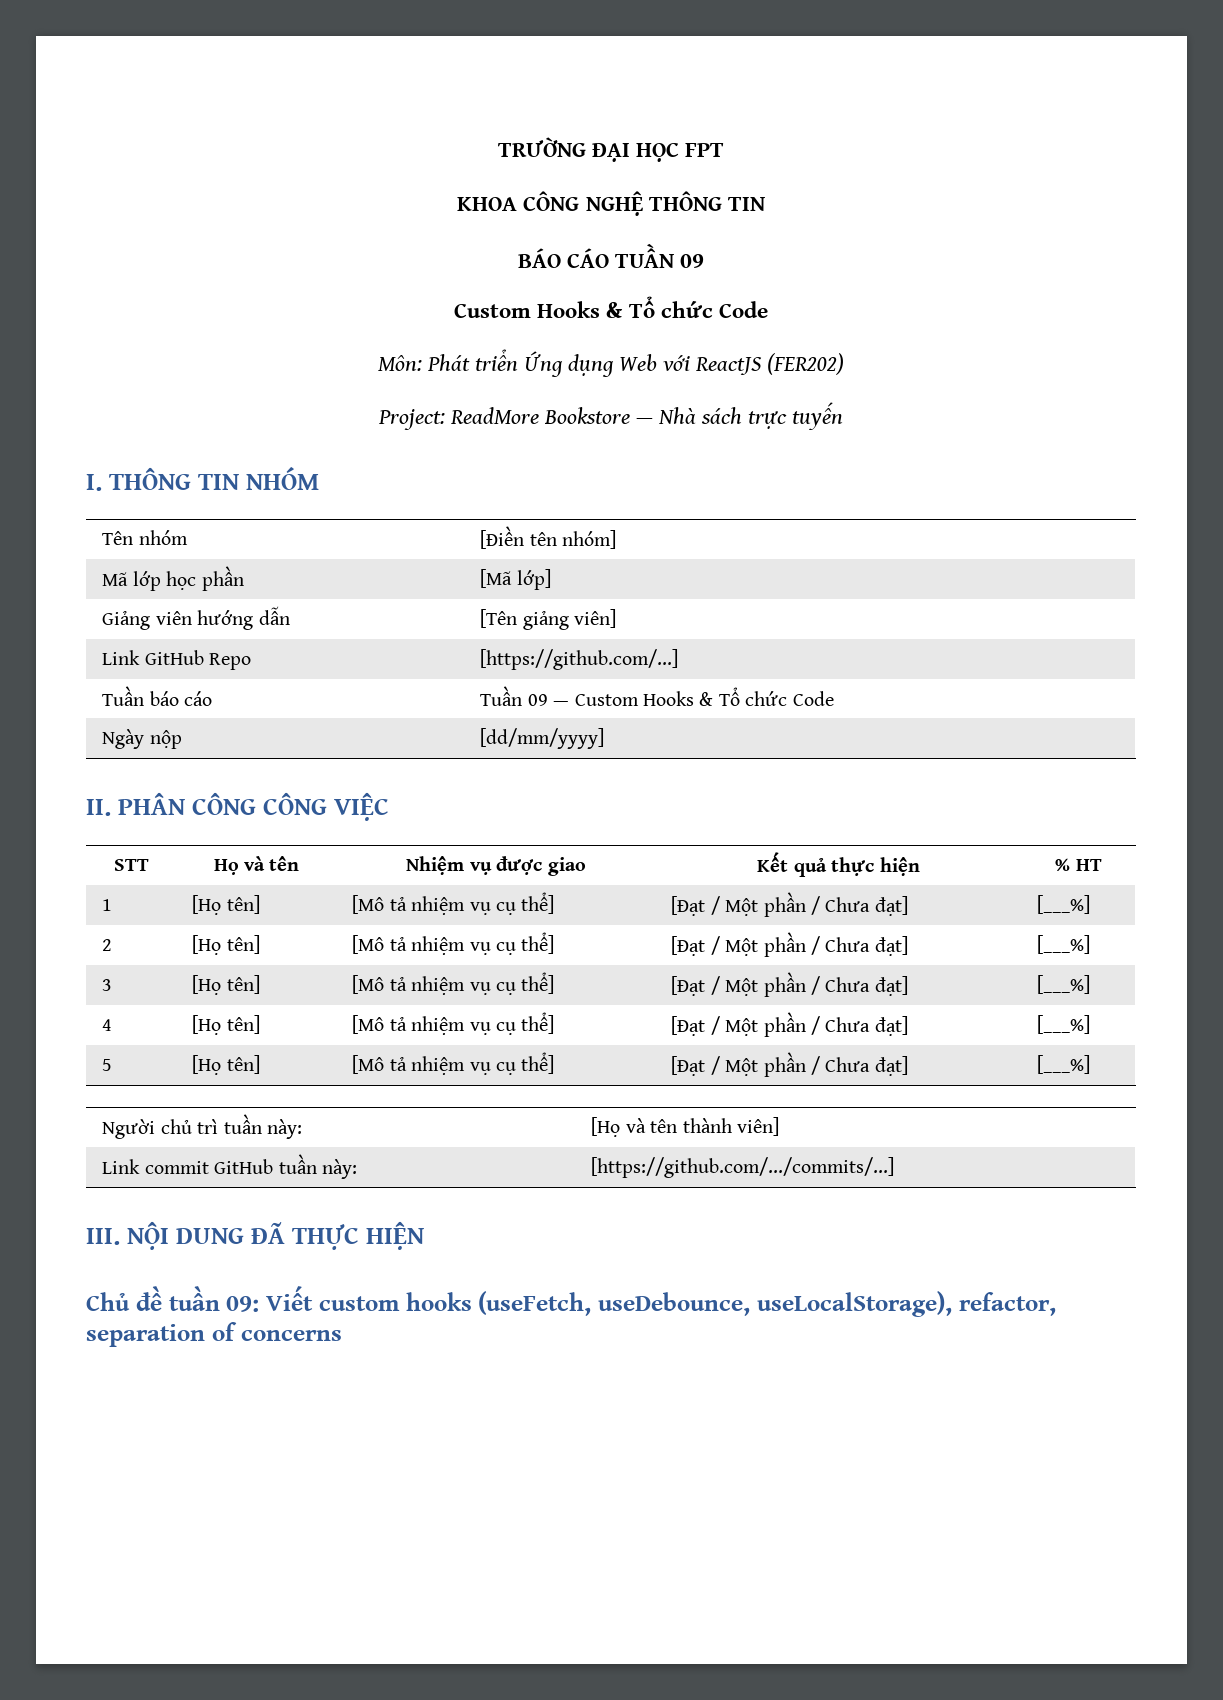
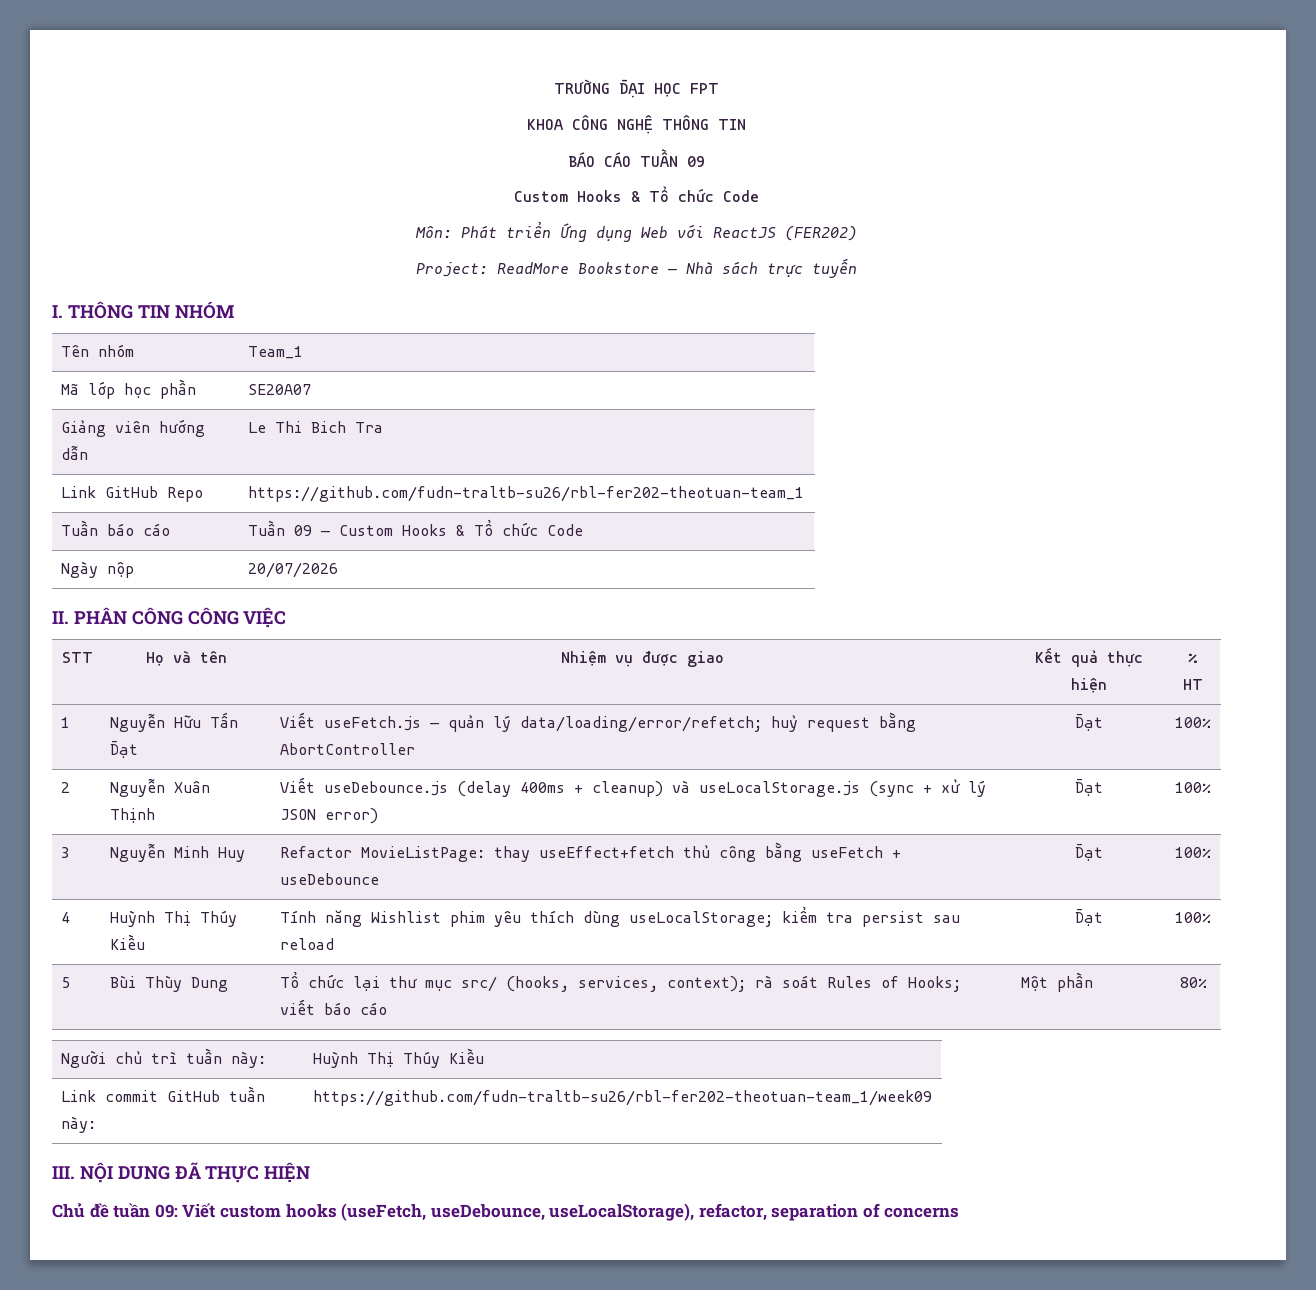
[480,526,617,549] [Điền tên nhóm] -> [247,346,303,359] Team_1
[480,569,551,590] [Mã lớp] -> [247,384,311,395] SE20A07
[480,609,617,630] [Tên giảng viên] -> [247,421,383,433] Le Thi Bich Tra
[480,649,679,670] [https://github.com/...] -> [247,486,804,502] https://github.com/fudn-traltb-su26/rbl-fer202-theotuan-team_1
[480,728,605,749] [dd/mm/yyyy] -> [247,562,338,578] 20/07/2026
[192,895,260,915] [352,892,555,915] [671,892,908,917] [1037,895,1091,914] [102,939,113,951] [192,935,260,955] [352,932,555,955] [671,932,908,957] [1037,935,1091,954] [102,979,113,991] [192,975,260,995] [352,972,555,995] [671,972,908,997] [1037,975,1091,994] [102,1019,113,1031] [192,1015,260,1035] [352,1012,555,1035] [671,1012,908,1037] [1037,1015,1091,1034] [102,1059,113,1071] [192,1055,260,1075] [352,1052,555,1075] [671,1052,908,1077] [1037,1055,1091,1074] [Họ tên] | [Mô tả nhiệm vụ cụ thể] | [Đạt / Một phần / Chưa đạt] | [___%] // 2 | [Họ tên] | [Mô tả nhiệm vụ cụ thể] | [Đạt / Một phần / Chưa đạt] | [___%] // 3 | [Họ tên] | [Mô tả nhiệm vụ cụ thể] | [Đạt / Một phần / Chưa đạt] | [___%] // 4 | [Họ tên] | [Mô tả nhiệm vụ cụ thể] | [Đạt / Một phần / Chưa đạt] | [___%] // 5 | [Họ tên] | [Mô tả nhiệm vụ cụ thể] | [Đạt / Một phần / Chưa đạt] | [___%] -> [109,712,238,732] [109,741,138,758] [279,712,916,732] [279,743,415,755] [1075,714,1103,731] [1175,717,1211,728] [60,782,70,793] [109,778,210,797] [109,808,155,823] [279,777,986,797] [279,808,378,824] [1075,779,1103,796] [1175,782,1211,793] [60,847,70,858] [109,843,245,862] [279,842,901,862] [279,873,379,885] [1075,844,1103,861] [1175,847,1211,858] [60,912,70,923] [109,910,237,927] [109,934,145,950] [279,906,960,927] [279,938,334,950] [1075,909,1103,926] [1175,912,1211,923] [60,977,70,988] [109,975,228,992] [279,971,961,992] [279,999,387,1015] [1020,972,1093,992] [1179,977,1207,988] Nguyễn Hữu Tấn Đạt | Viết useFetch.js — quản lý data/loading/error/refetch; huỷ request bằng AbortController | Đạt | 100% // 2 | Nguyễn Xuân Thịnh | Viết useDebounce.js (delay 400ms + cleanup) và useLocalStorage.js (sync + xử lý JSON error) | Đạt | 100% // 3 | Nguyễn Minh Huy | Refactor MovieListPage: thay useEffect+fetch thủ công bằng useFetch + useDebounce | Đạt | 100% // 4 | Huỳnh Thị Thúy Kiều | Tính năng Wishlist phim yêu thích dùng useLocalStorage; kiểm tra persist sau reload | Đạt | 100% // 5 | Bùi Thùy Dung | Tổ chức lại thư mục src/ (hooks, services, context); rà soát Rules of Hooks; viết báo cáo | Một phần | 80%
[591,1117,780,1137] [Họ và tên thành viên] -> [312,1048,484,1068] Huỳnh Thị Thúy Kiều
[591,1157,895,1178] [https://github.com/.../commits/...] -> [312,1090,932,1106] https://github.com/fudn-traltb-su26/rbl-fer202-theotuan-team_1/week09

